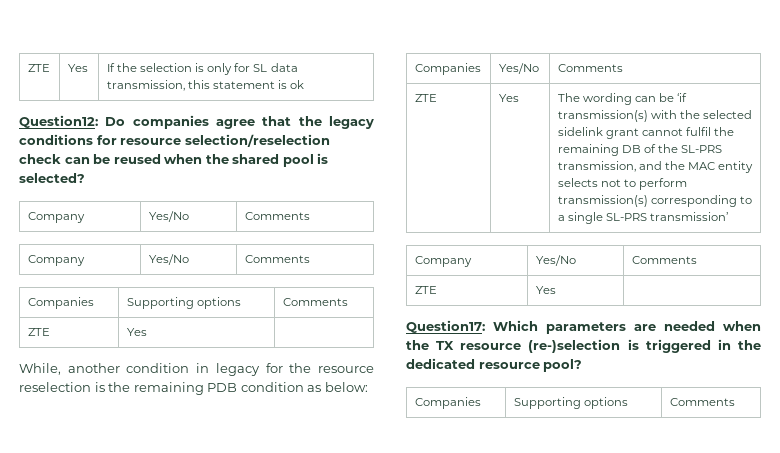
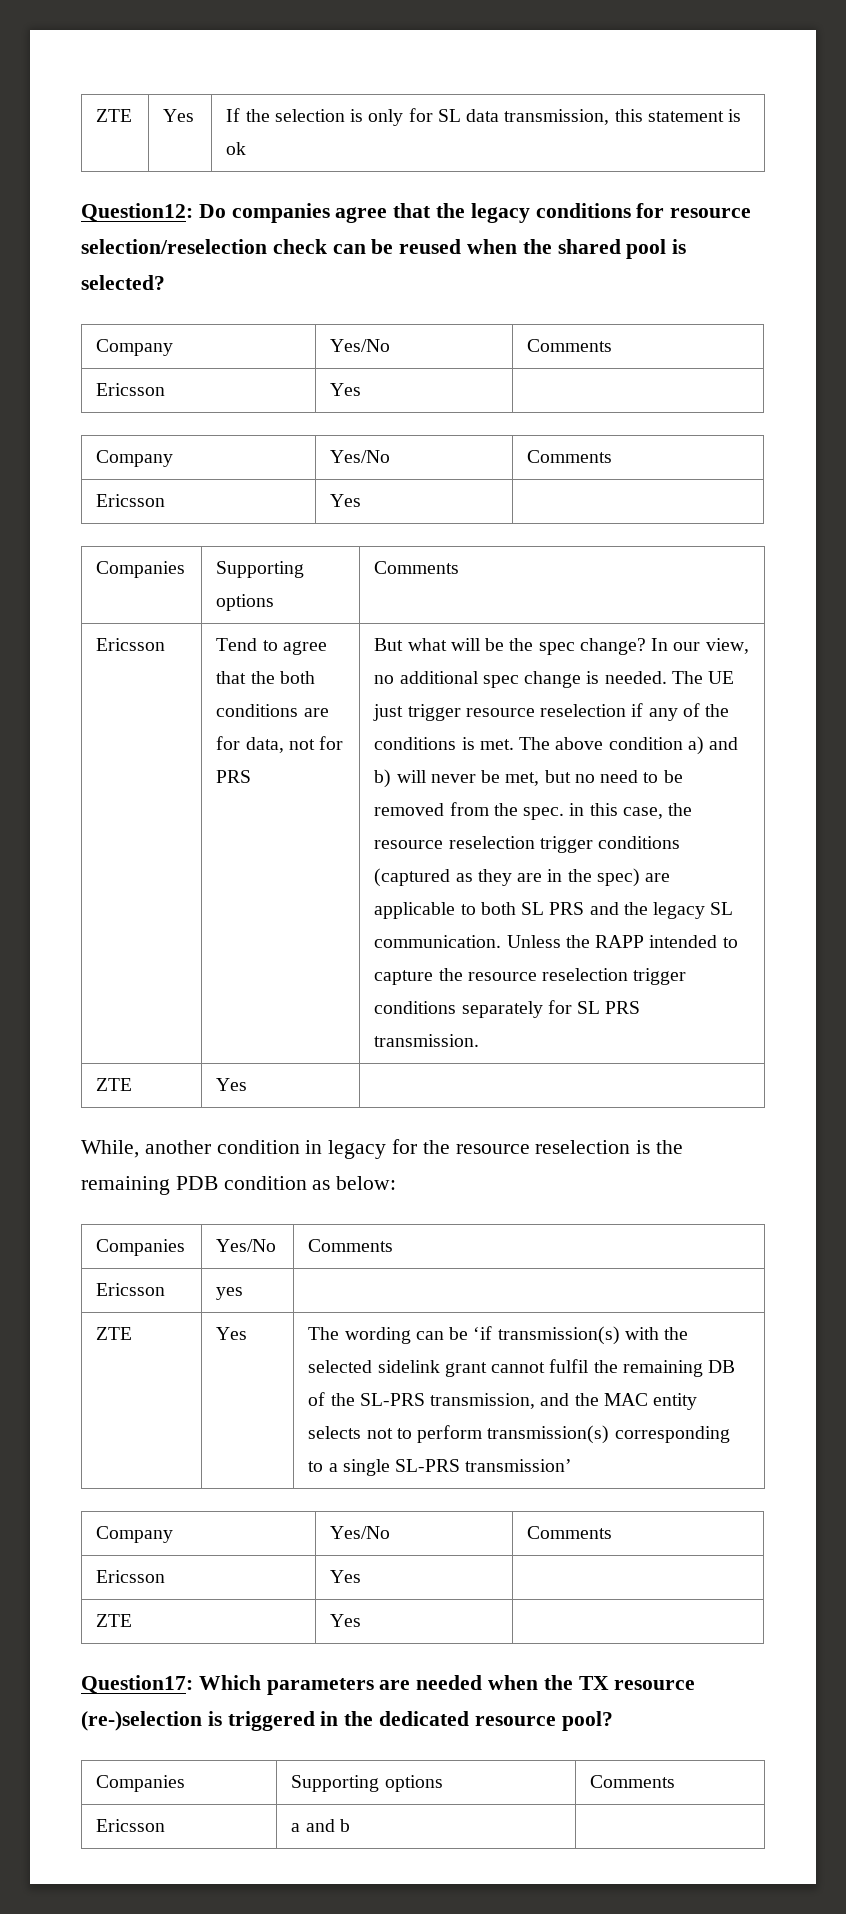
[27,255,85,266] [148,254,189,265] [244,255,310,263] [27,297,94,309] [126,297,241,309] [282,298,348,306] // Company | Yes/No | Comments // Companies | Supporting options | Comments -> [96,383,166,396] [330,383,362,396] [96,450,174,467] [330,450,391,463] [527,450,613,463] [96,494,166,507] [330,494,362,507] [96,561,186,578] [216,561,305,578] [216,594,275,611] [374,561,460,574] [96,638,166,651] [216,638,327,655] [216,671,315,684] [216,704,329,717] [216,736,344,753] [216,770,252,783] [374,638,749,655] [374,671,735,688] [373,703,730,721] [374,736,739,755] [374,769,683,788] [374,802,693,820] [374,836,681,853] [374,868,671,887] [374,902,734,919] [374,935,738,948] [374,968,687,985] [374,1000,641,1018] [374,1034,480,1047] // Ericsson | Yes | // Company | Yes/No | Comments // Ericsson | Yes | // Companies | Supporting options | Comments // Ericsson | Tend to agree that the both conditions are for data, not for PRS | But what will be the spec change? In our view, no additional spec change is needed. The UE just trigger resource reselection if any of the conditions is met. The above condition a) and b) will never be met, but no need to be removed from the spec. in this case, the resource reselection trigger conditions (captured as they are in the spec) are applicable to both SL PRS and the legacy SL communication. Unless the RAPP intended to capture the resource reselection trigger conditions separately for SL PRS transmission.
(623, 68) none -> [96,1283,166,1296] [216,1287,244,1300] // Ericsson | yes |
(697, 260) none -> [96,1570,166,1583] [330,1570,362,1583] // Ericsson | Yes |
(735, 402) none -> [96,1819,166,1832] [291,1819,350,1832] // Ericsson | a and b |

